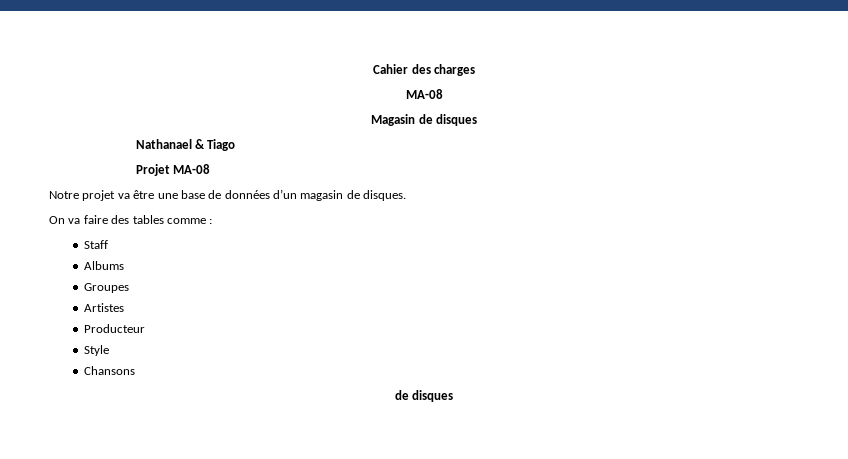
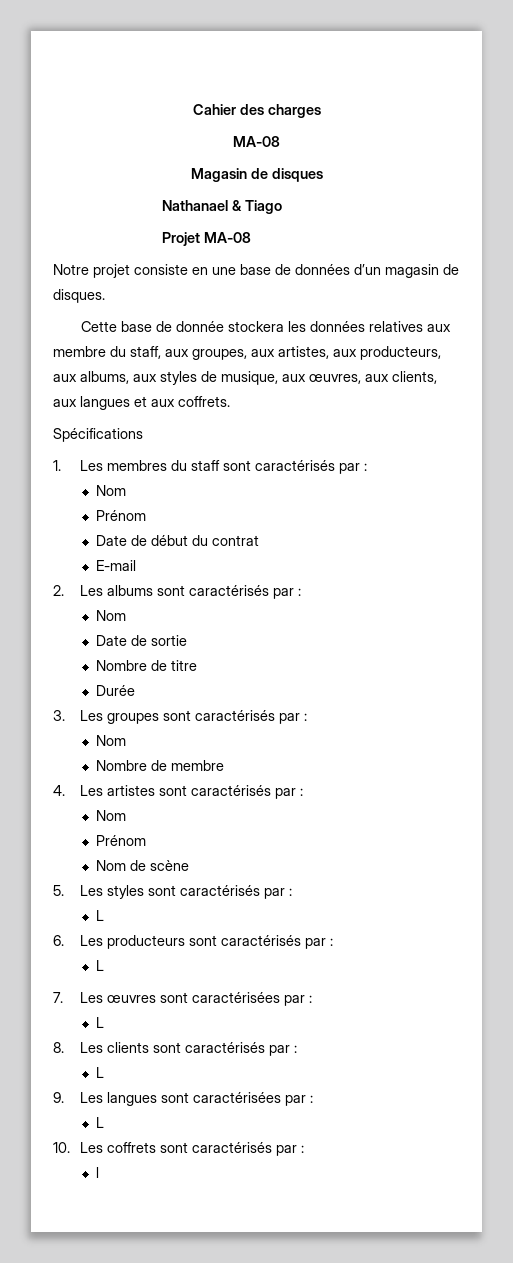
[117,190,155,199] va être -> [134,264,208,275] consiste en
[49,215,213,224] [84,240,109,249] [84,261,125,270] [84,283,130,293] [84,303,125,312] [84,324,146,333] [84,345,110,356] [84,366,136,375] [394,390,454,402] On va faire des tables comme : // Staff // Albums // Groupes // Artistes // Producteur // Style // Chansons // de disques -> [81,321,452,332] [53,346,441,360] [53,371,437,385] [53,396,230,410] [53,428,143,442] [53,460,368,474] [96,485,127,496] [96,510,147,521] [96,535,260,546] [96,560,137,571] [53,585,302,599] [96,610,127,621] [96,635,188,646] [96,660,198,671] [96,685,136,696] [53,710,308,724] [96,735,127,746] [96,760,225,771] [53,785,304,799] [96,810,127,821] [96,835,147,846] [96,860,190,871] [53,885,293,899] [96,910,105,921] [53,935,334,949] [96,960,105,971] [53,992,313,1006] [96,1017,105,1028] [53,1042,298,1056] [96,1067,105,1078] [53,1092,314,1106] [96,1117,105,1128] [53,1142,305,1156] [96,1167,100,1178] Cette base de donnée stockera les données relatives aux membre du staff, aux groupes, aux artistes, aux producteurs, aux albums, aux styles de musique, aux œuvres, aux clients, aux langues et aux coffrets. // Spécifications // 1. Les membres du staff sont caractérisés par : // Nom // Prénom // Date de début du contrat // E-mail // 2. Les albums sont caractérisés par : // Nom // Date de sortie // Nombre de titre // Durée // 3. Les groupes sont caractérisés par : // Nom // Nombre de membre // 4. Les artistes sont caractérisés par : // Nom // Prénom // Nom de scène // 5. Les styles sont caractérisés par : // L // 6. Les producteurs sont caractérisés par : // L // 7. Les œuvres sont caractérisées par : // L // 8. Les clients sont caractérisés par : // L // 9. Les langues sont caractérisées par : // L // 10. Les coffrets sont caractérisés par : // l

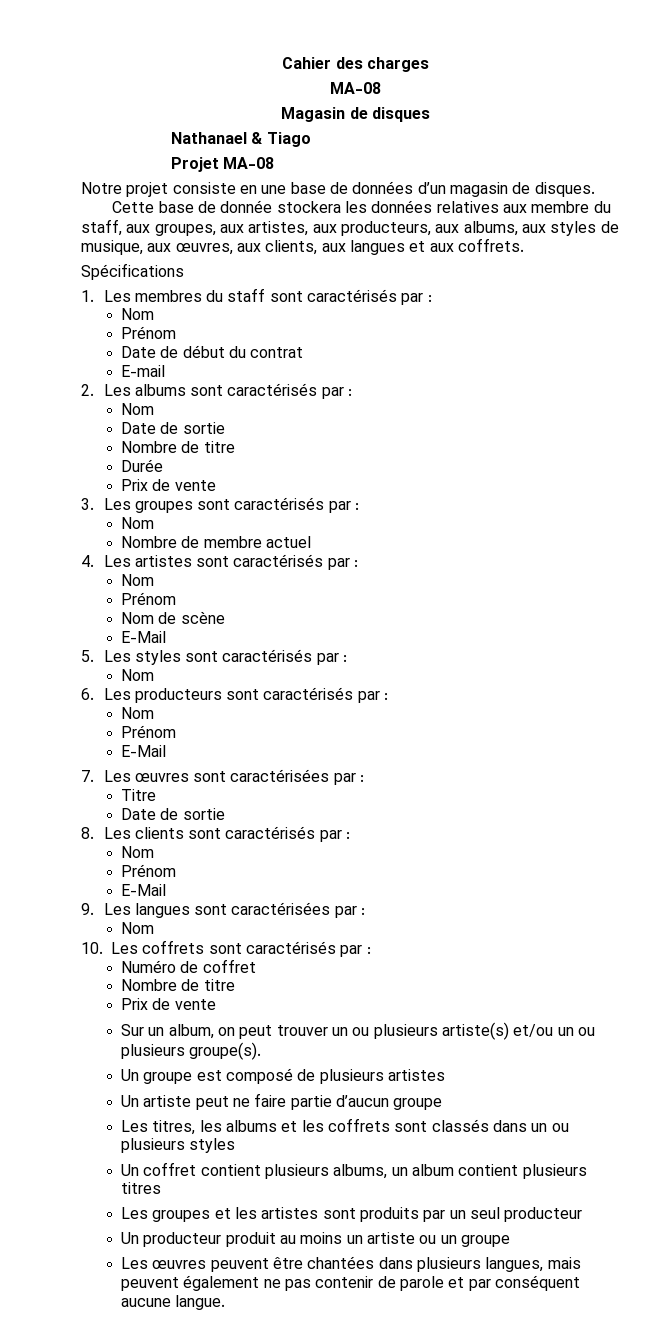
(136, 690) none -> [121,479,216,491] // Prix de vente
(225, 765) none -> [266,536,312,548] actuel
(190, 865) none -> [121,631,167,643] // E-Mail
[96,910,105,921] L -> [121,669,155,681] Nom
[96,960,105,971] L -> [121,707,155,719] [121,725,177,738] [121,745,167,757] Nom // Prénom // E-Mail
[96,1017,105,1028] L -> [121,789,157,801] [121,808,225,820] Titre // Date de sortie
[96,1067,105,1078] L -> [121,846,155,858] [121,864,177,877] [121,884,167,896] Nom // Prénom // E-Mail
[96,1117,105,1128] L -> [121,922,155,934] Nom
[96,1167,100,1178] l -> [121,959,256,973] [121,979,235,991] [121,998,216,1010] [121,1022,595,1040] [121,1042,262,1060] [121,1068,446,1084] [121,1093,443,1110] [121,1118,569,1135] [121,1138,236,1153] [121,1162,587,1179] [121,1182,162,1194] [121,1207,583,1222] [121,1232,510,1247] [121,1256,581,1272] [121,1275,580,1291] [121,1295,226,1310] Numéro de coffret // Nombre de titre // Prix de vente // Sur un album, on peut trouver un ou plusieurs artiste(s) et/ou un ou plusieurs groupe(s). // Un groupe est composé de plusieurs artistes // Un artiste peut ne faire partie d’aucun groupe // Les titres, les albums et les coffrets sont classés dans un ou plusieurs styles // Un coffret contient plusieurs albums, un album contient plusieurs titres // Les groupes et les artistes sont produits par un seul producteur // Un producteur produit au moins un artiste ou un groupe // Les œuvres peuvent être chantées dans plusieurs langues, mais peuvent également ne pas contenir de parole et par conséquent aucune langue.

